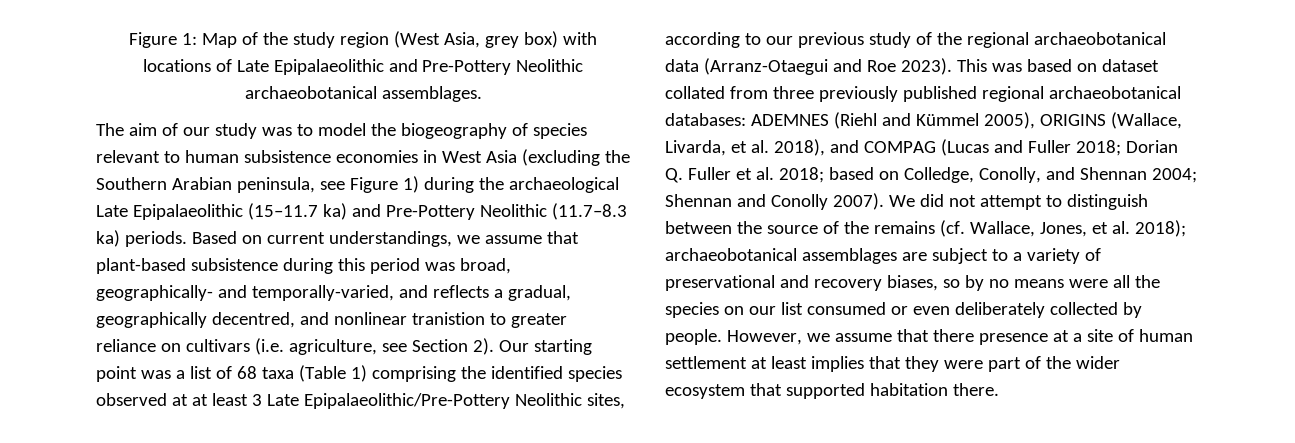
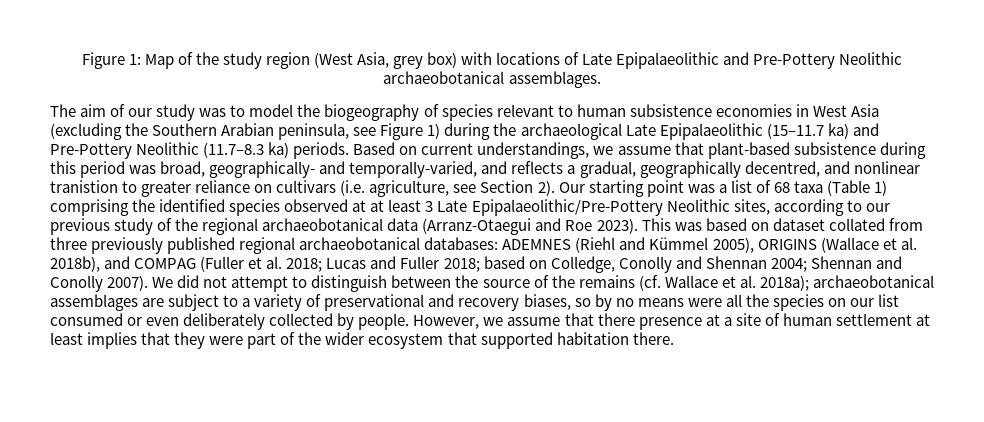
[1110,112,1182,129] [665,139,825,156] (Wallace, Livarda, et al. 2018), -> [820,237,917,253] [50,256,100,272] (Wallace et al. 2018b),
[940,139,1178,156] [665,167,774,183] (Lucas and Fuller 2018; Dorian Q. Fuller et al. -> [200,256,440,272] (Fuller et al. 2018; Lucas and Fuller
[978,167,1041,183] Conolly, -> [618,256,672,273] Conolly
[969,220,1186,237] Wallace, Jones, et al. 2018); -> [664,275,809,291] Wallace et al. 2018a);

